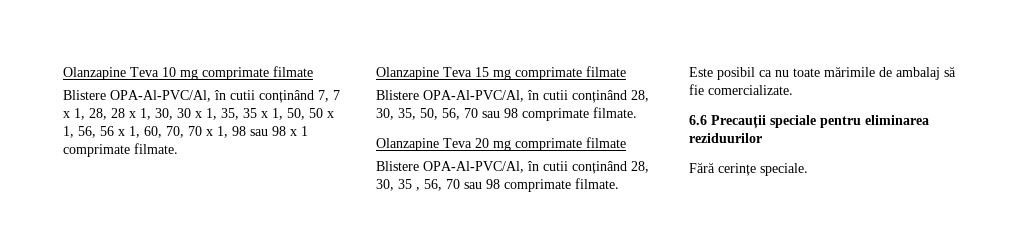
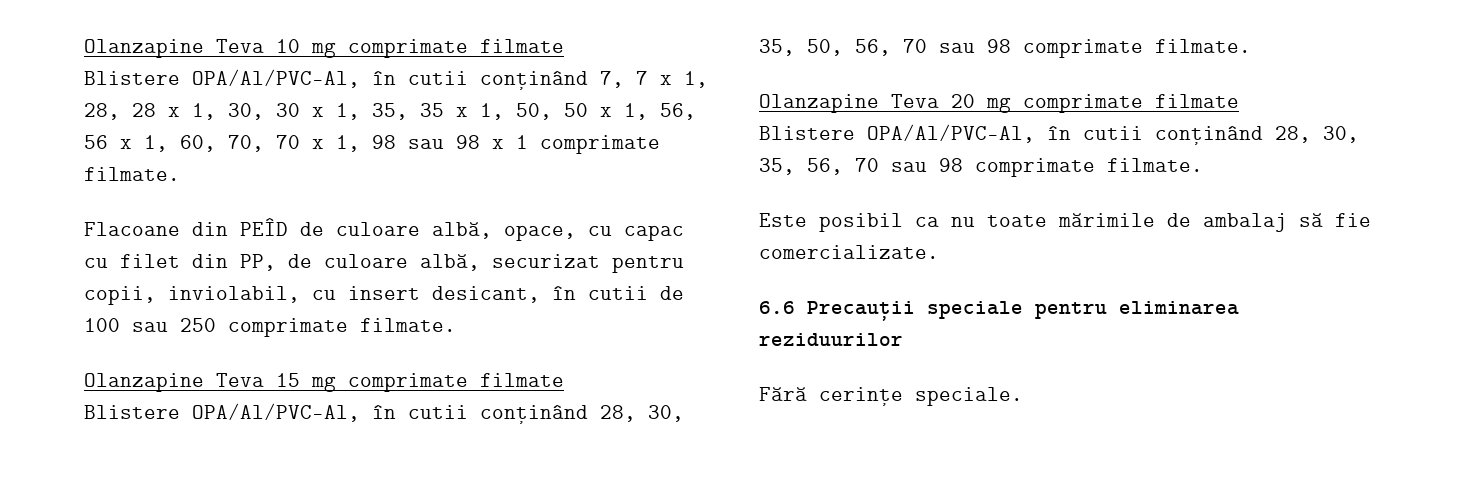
[110,90,211,102] OPA-Al-PVC/Al, -> [192,69,360,88] OPA/Al/PVC-Al,
(178, 148) none -> [84,218,684,241] [84,254,684,273] [84,286,684,305] [84,318,456,337] // Flacoane din PEÎD de culoare albă, opace, cu capac cu filet din PP, de culoare albă, securizat pentru copii, inviolabil, cu insert desicant, în cutii de 100 sau 250 comprimate filmate.
[423,90,524,102] OPA-Al-PVC/Al, -> [192,403,360,422] OPA/Al/PVC-Al,
[423,161,649,174] [376,179,420,191] OPA-Al-PVC/Al, în cutii conținând 28, 30, 35 , -> [867,124,1359,145] [759,158,795,175] OPA/Al/PVC-Al, în cutii conținând 28, 30, 35,

